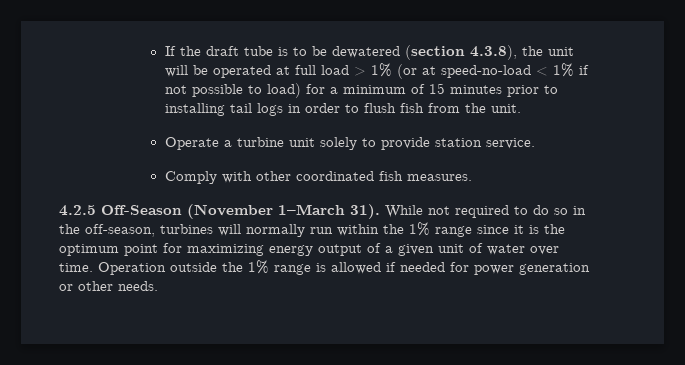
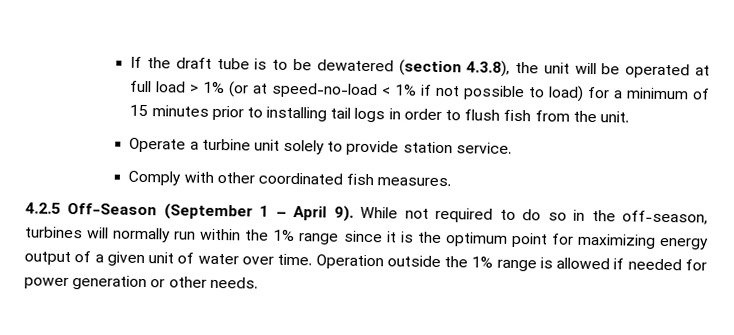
[187,204,380,219] (November 1–March 31). -> [163,203,354,222] (September 1 – April 9).

